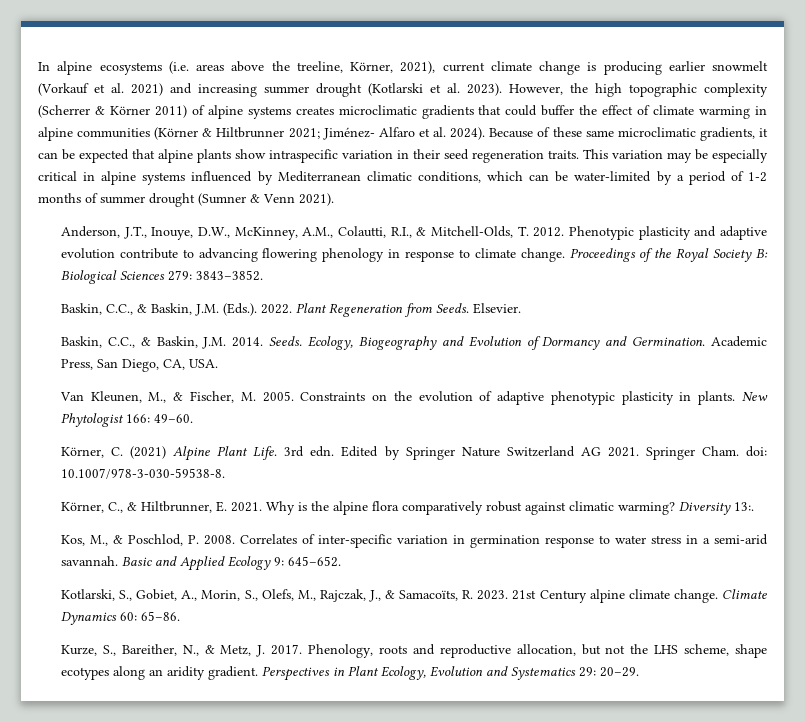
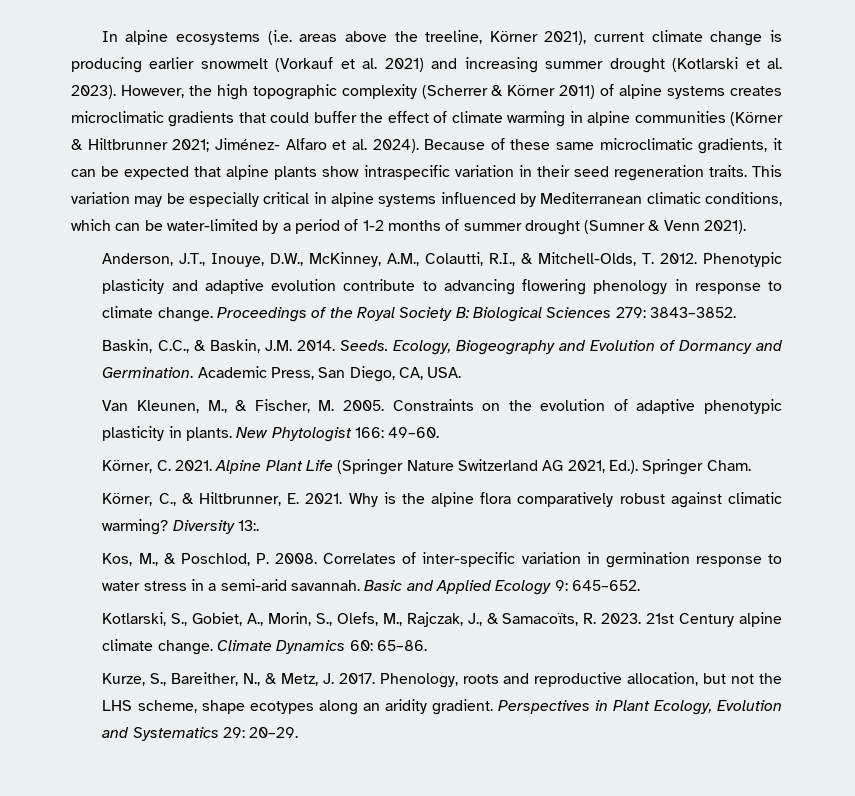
[350,62,393,73] Körner, -> [489,31,538,42] Körner
[60,303,521,317] // Baskin, C.C., & Baskin, J.M. (Eds.). 2022. Plant Regeneration from Seeds. Elsevier. -> (736, 312) none
[130,446,167,459] (2021) -> [175,460,213,471] 2021.
[253,446,455,460] Life. 3rd edn. Edited by Springer -> [306,459,404,475] Life (Springer
[607,447,639,457] 2021. -> [567,460,638,474] 2021, Ed.).
[746,446,768,457] [60,468,225,479] doi: 10.1007/978-3-030-59538-8. -> (751, 465) none

